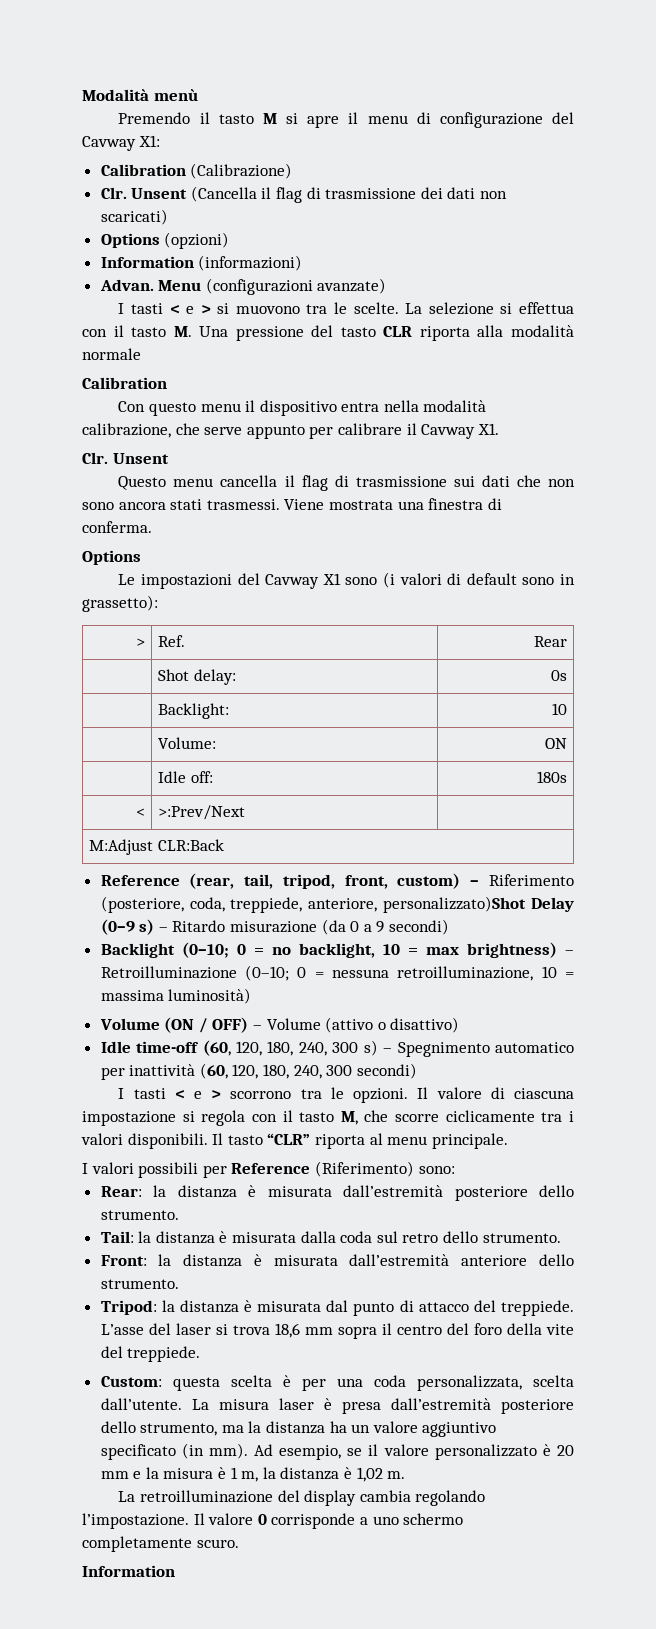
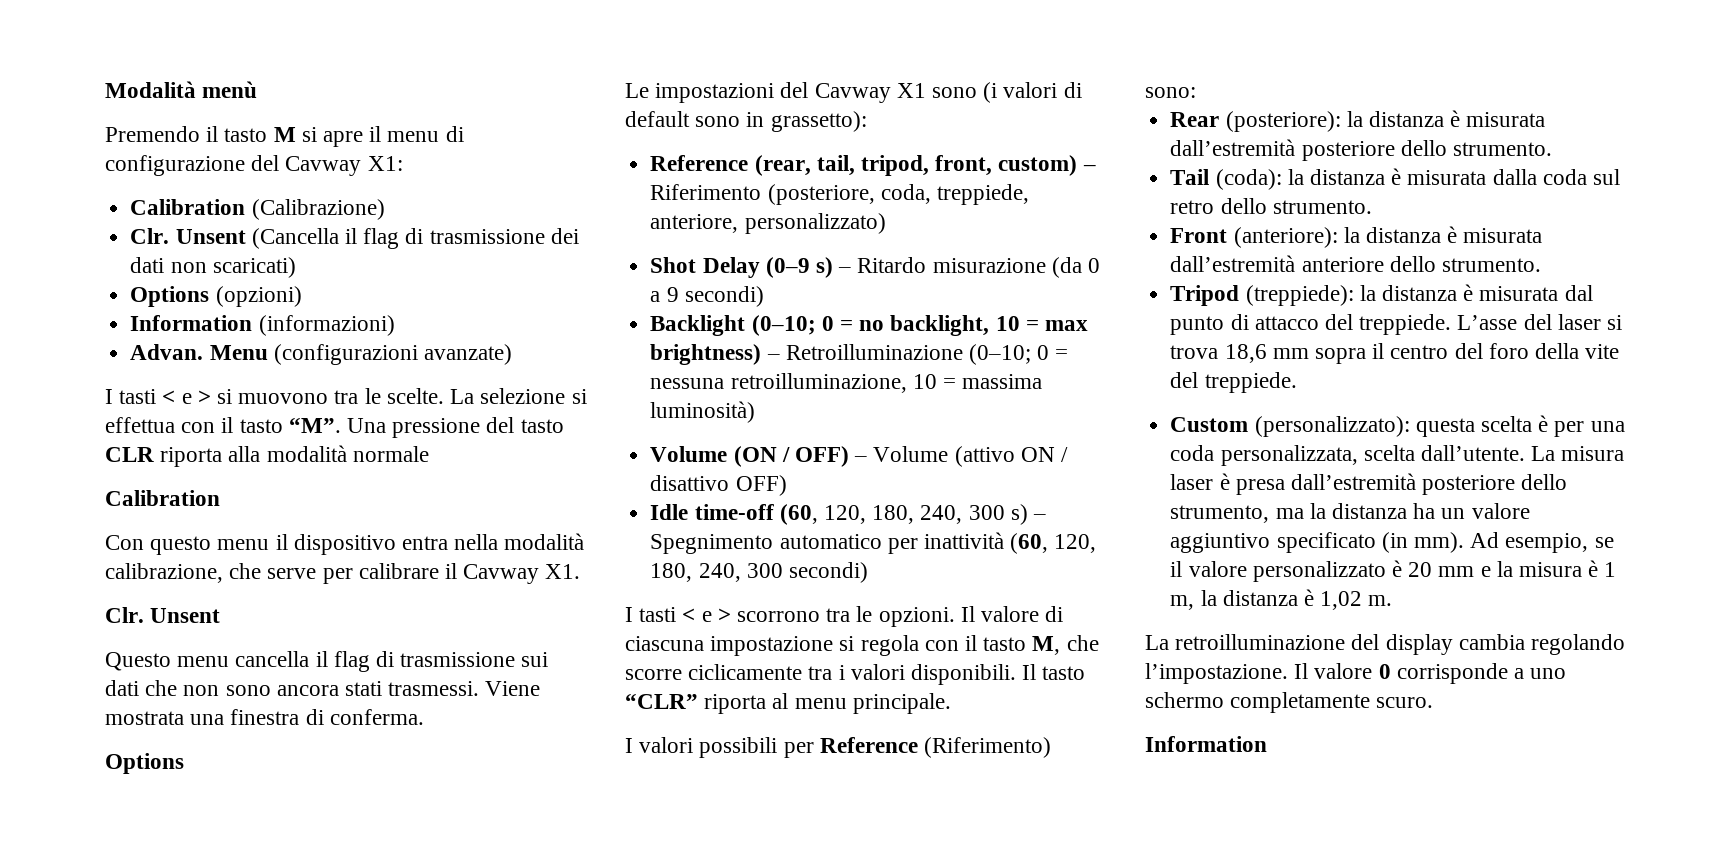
[173,326,192,337] M. -> [288,417,341,433] “M”.
[246,425,305,439] appunto -> (317, 573) none
[135,638,145,647] [158,635,186,647] [533,636,567,647] [158,669,236,685] [550,670,567,681] [158,703,230,719] [551,703,567,715] [158,737,217,749] [544,738,567,749] [158,771,213,783] [536,771,567,783] [135,808,145,817] [158,805,246,820] [89,839,224,855] // > | Ref. | Rear // | Shot delay: | 0s // | Backlight: | 10 // | Volume: | ON // | Idle off: | 180s // < | >:Prev/Next | // M:Adjust CLR:Back -> (867, 121) none
[383,896,527,913] personalizzato)Shot -> [744,213,886,234] [650,257,697,273] personalizzato) // Shot
[377,1017,460,1033] o disattivo) -> [1020,447,1068,462] [650,475,787,496] ON / disattivo OFF)
[100,1186,142,1197] Rear: -> [1170,111,1341,132] Rear (posteriore):
[100,1231,134,1243] Tail: -> [1170,169,1282,190] Tail (coda):
[100,1255,147,1266] Front: -> [1170,227,1338,248] Front (anteriore):
[100,1300,157,1315] Tripod: -> [1170,285,1354,306] Tripod (treppiede):
[100,1376,162,1387] Custom: -> [1170,416,1410,437] Custom (personalizzato):

